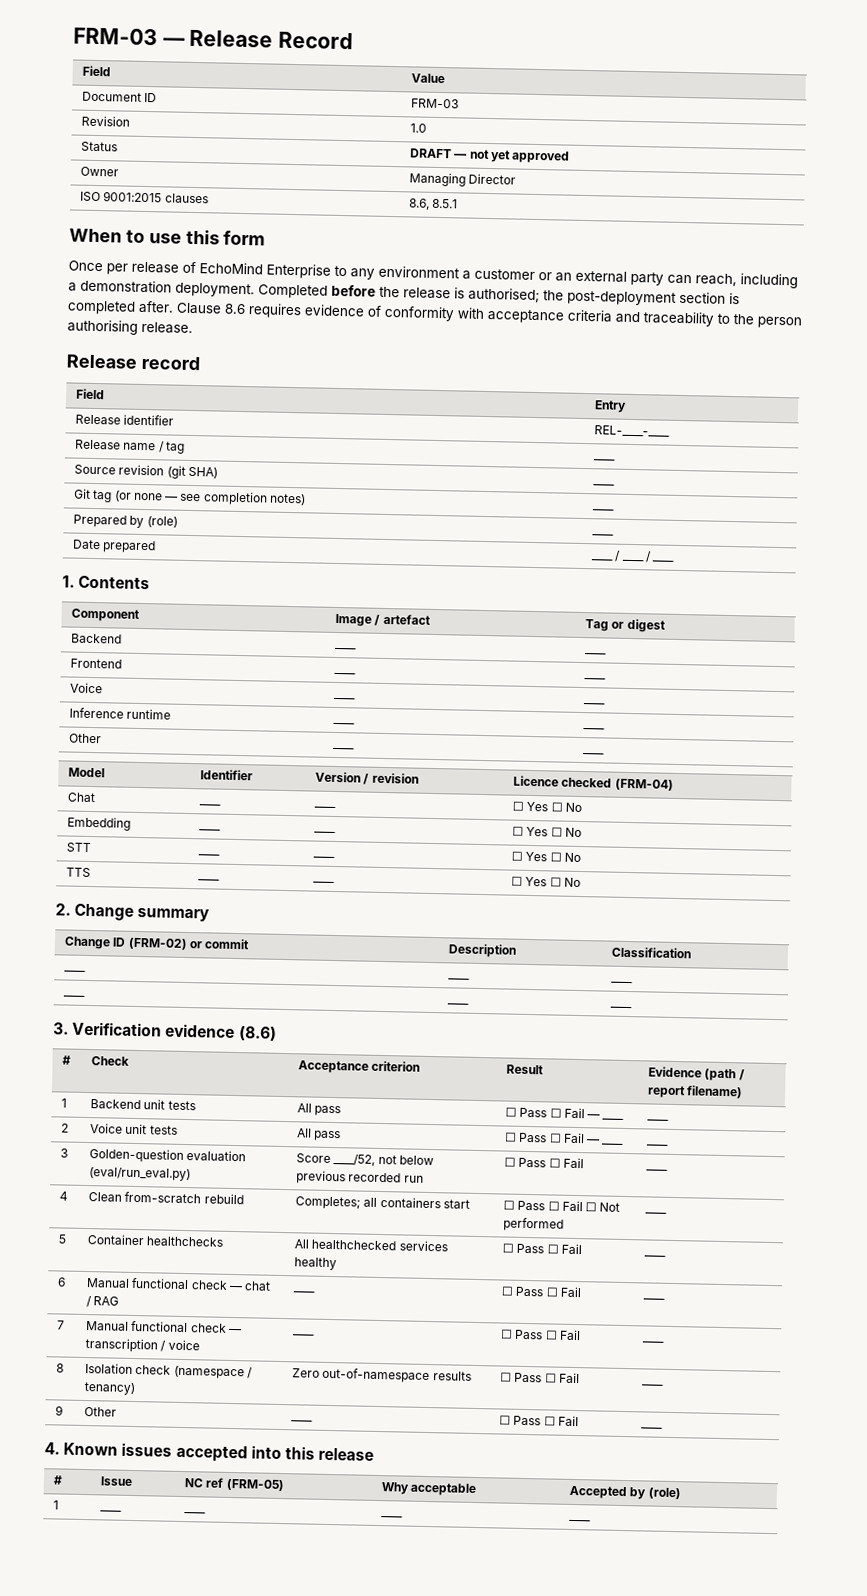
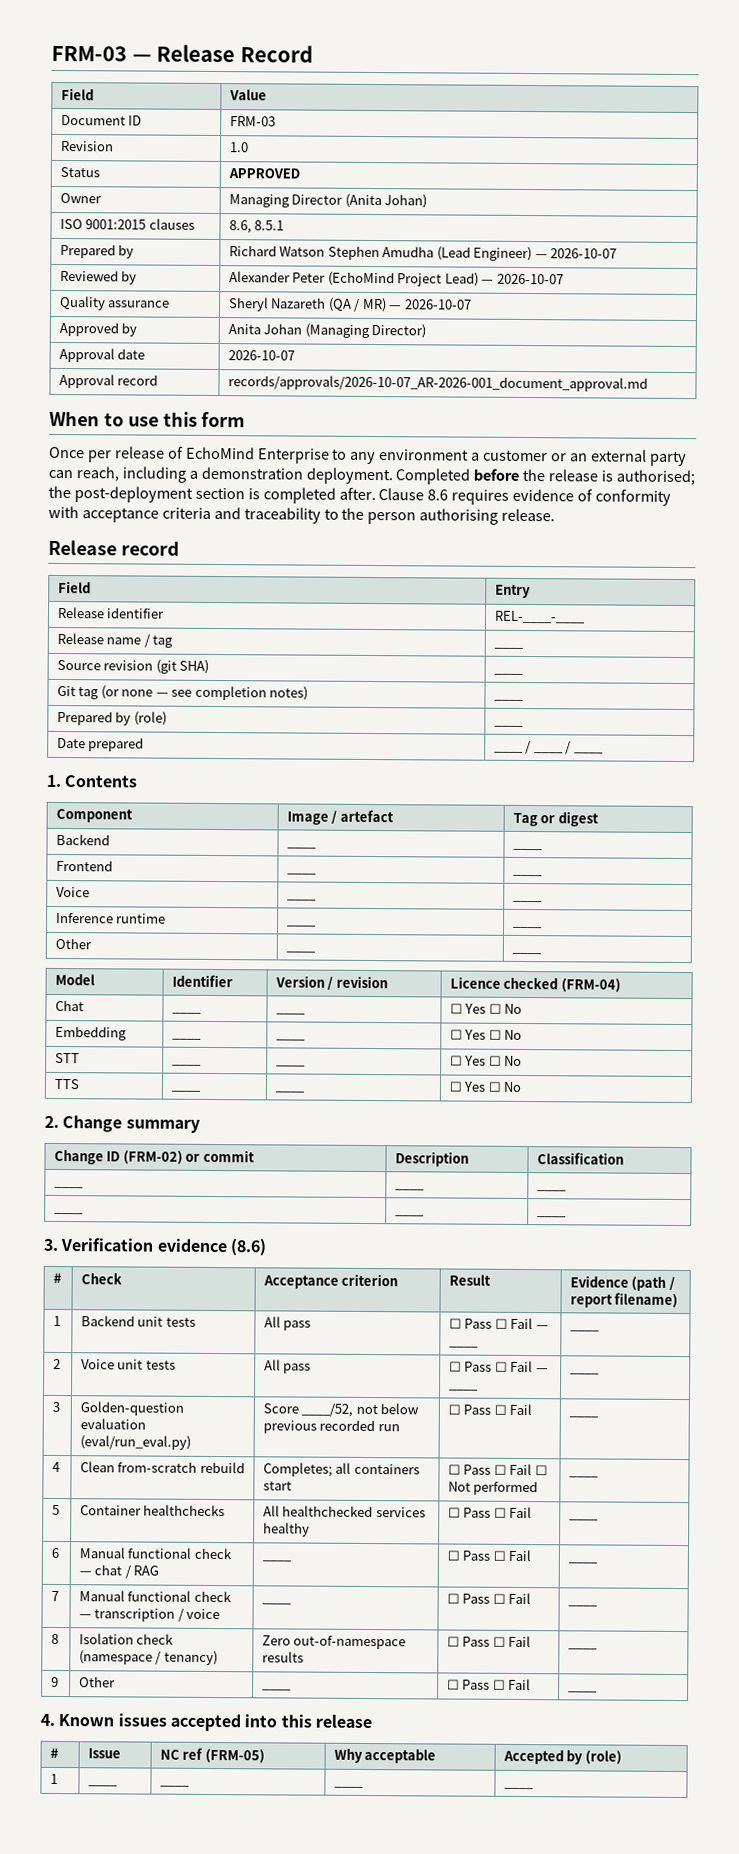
[410,148,571,164] DRAFT — not yet approved -> [227,168,300,179] APPROVED
(517, 179) none -> [344,193,428,209] (Anita Johan)
(459, 203) none -> [59,243,135,259] [228,245,618,262] [59,269,138,285] [228,271,564,287] [58,295,171,311] [227,297,472,313] [58,321,138,337] [227,323,427,339] [58,347,146,363] [227,350,295,361] [58,373,159,389] [227,375,648,392] // Prepared by | Richard Watson Stephen Amudha (Lead Engineer) — 2026-10-07 // Reviewed by | Alexander Peter (EchoMind Project Lead) — 2026-10-07 // Quality assurance | Sheryl Nazareth (QA / MR) — 2026-10-07 // Approved by | Anita Johan (Managing Director) // Approval date | 2026-10-07 // Approval record | records/approvals/2026-10-07_AR-2026-001_document_approval.md

